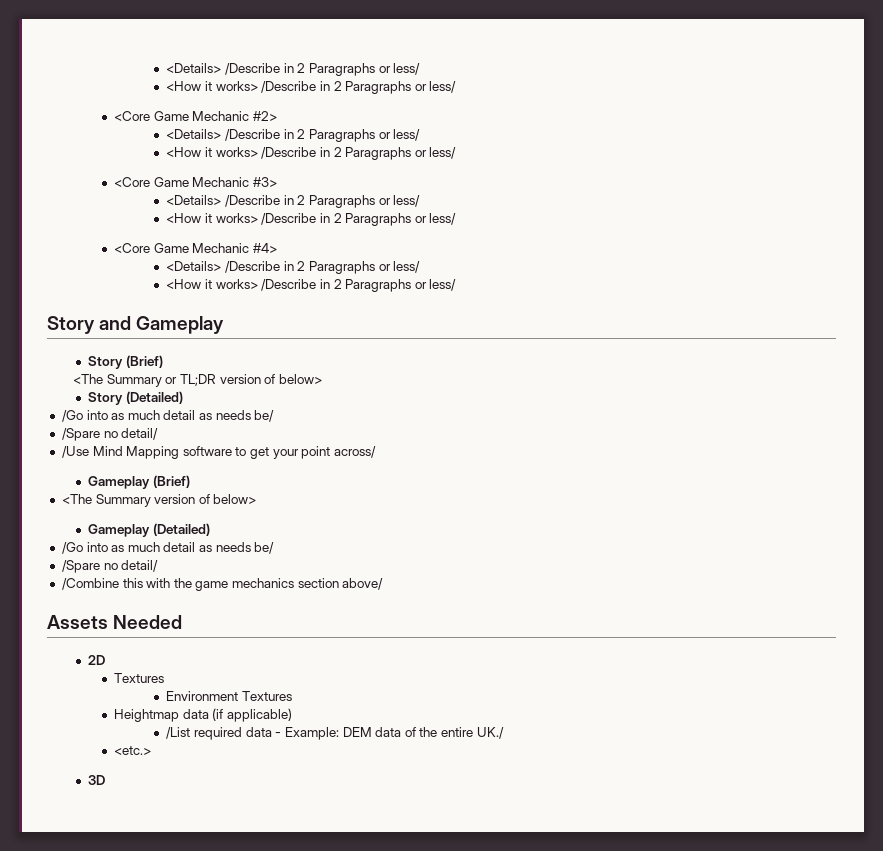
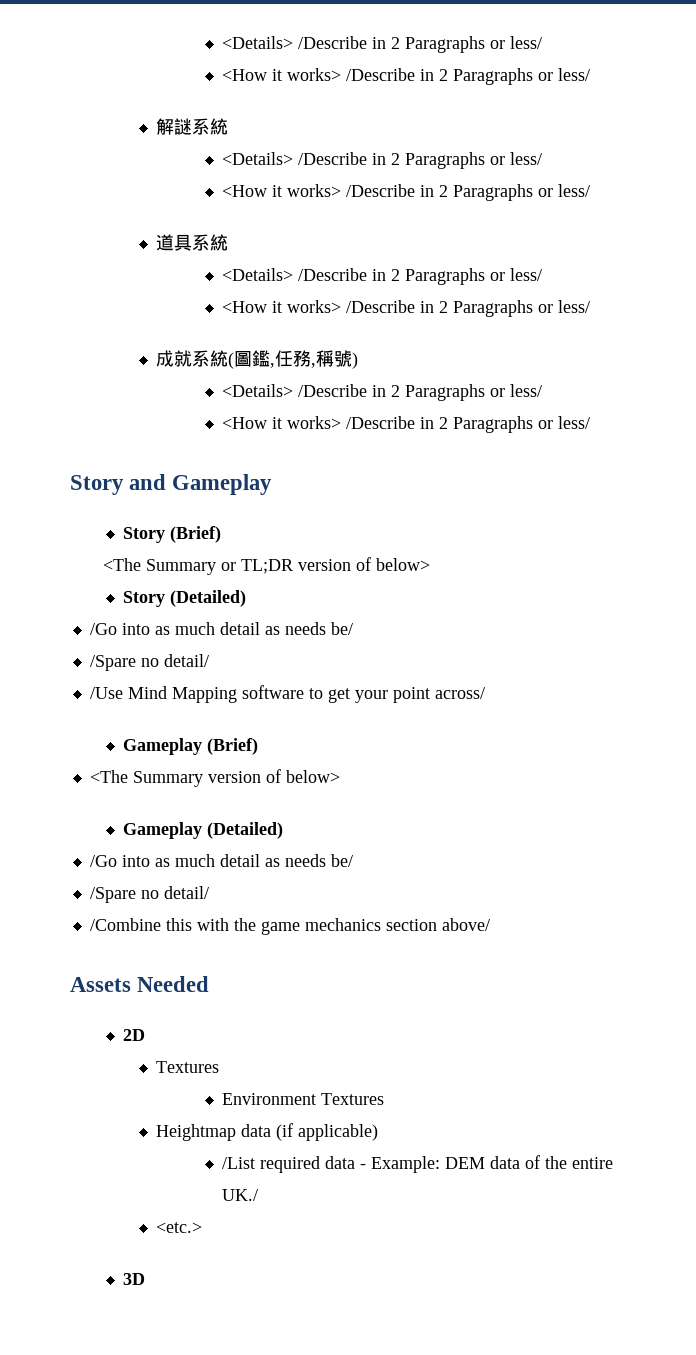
[114,111,278,121] <Core Game Mechanic #2> -> [155,118,228,135] 解謎系統
[114,177,278,187] <Core Game Mechanic #3> -> [155,234,228,251] 道具系統
[114,243,278,253] <Core Game Mechanic #4> -> [155,350,358,369] 成就系統(圖鑑,任務,稱號)

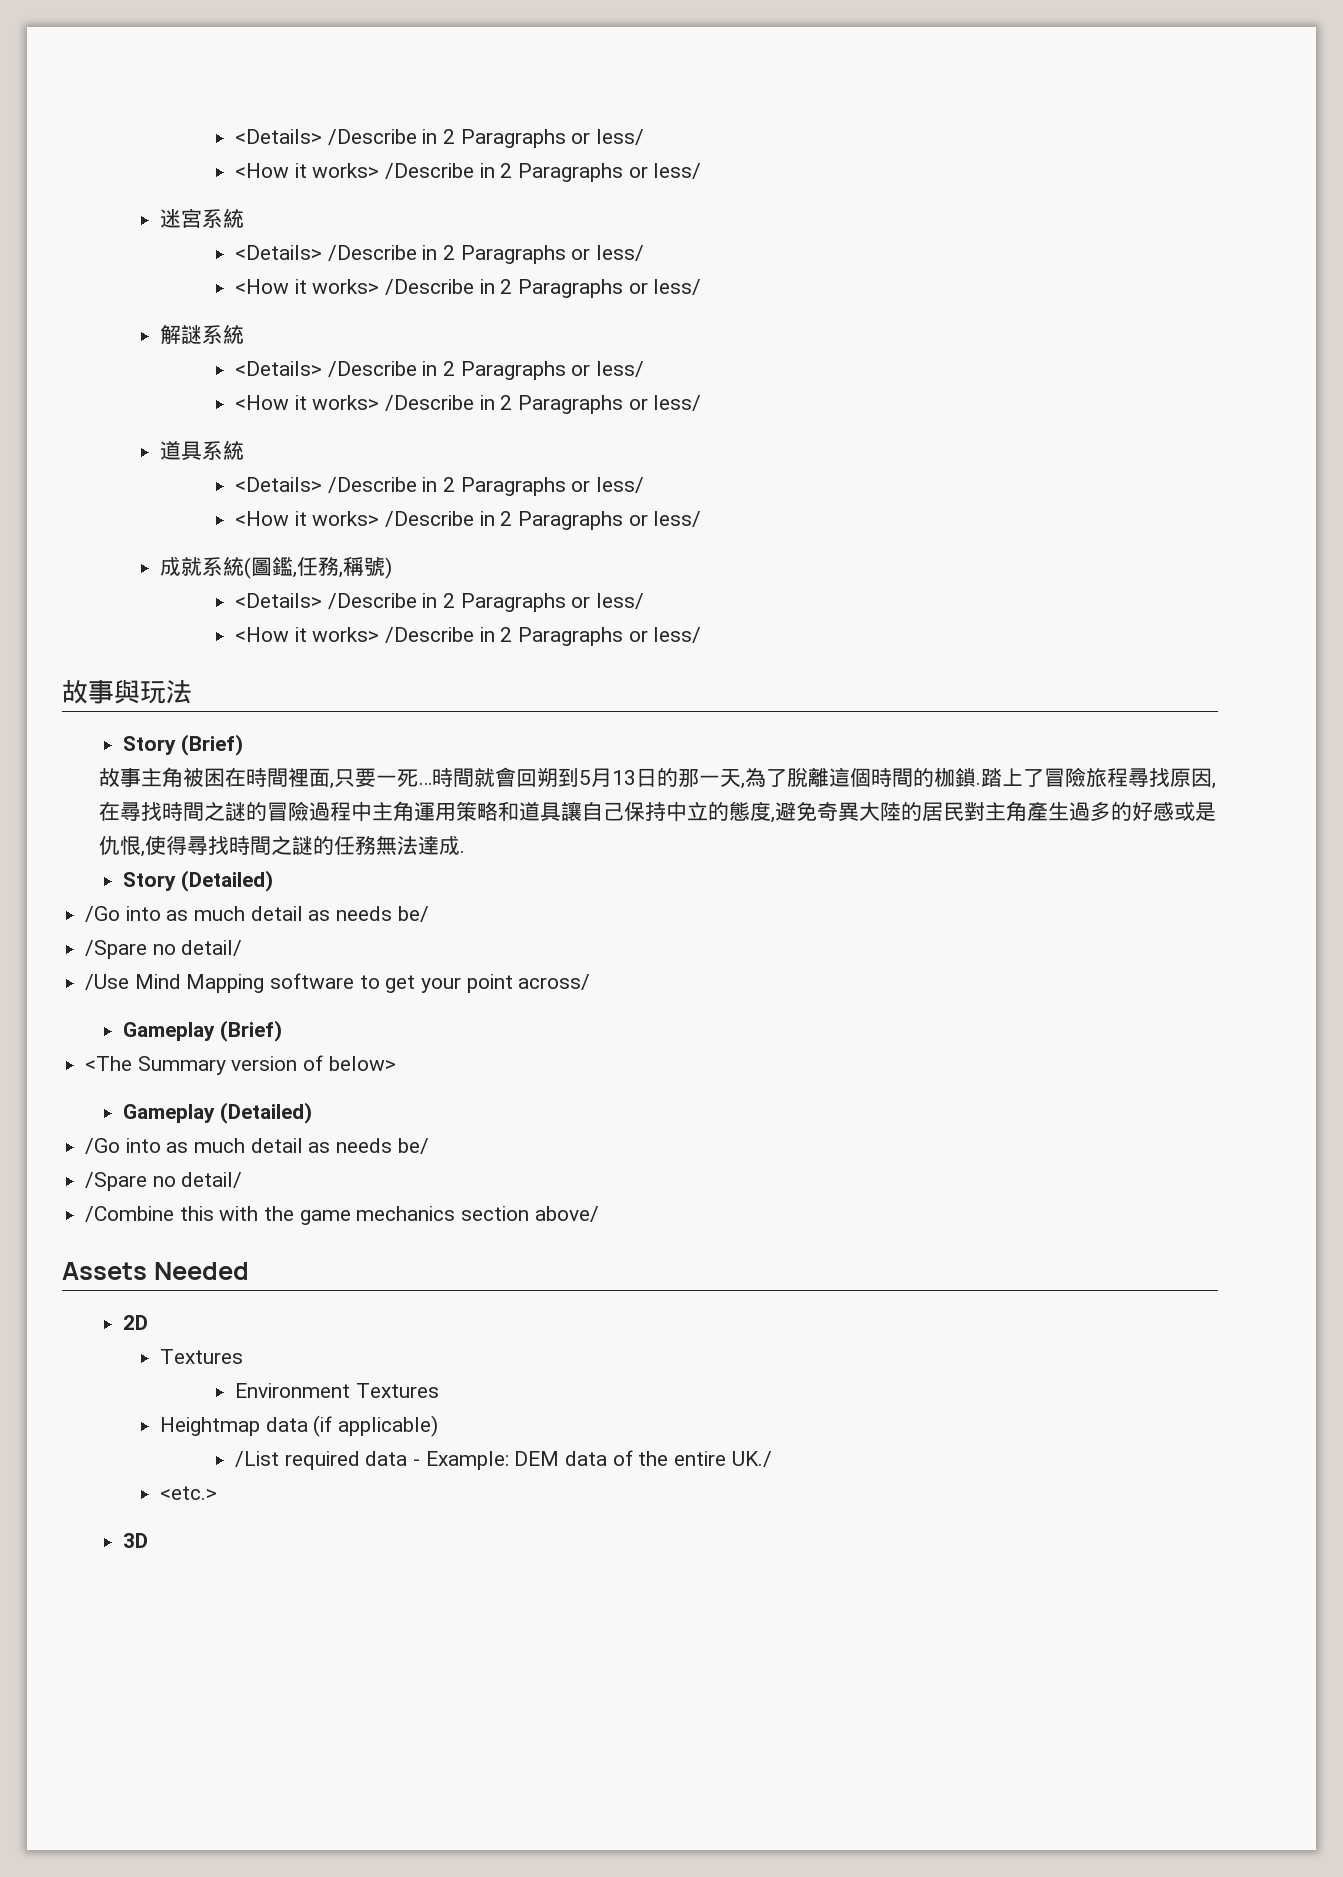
(591, 74) none -> [160,208,245,228] [235,245,645,264] [235,279,702,298] // 迷宮系統 // <Details> /Describe in 2 Paragraphs or less/ // <How it works> /Describe in 2 Paragraphs or less/
[70,474,273,495] Story and Gameplay -> [62,679,192,704] 故事與玩法
[103,557,431,575] <The Summary or TL;DR version of below> -> [99,767,1217,789] [99,801,1217,823] [99,835,466,857] 故事主角被困在時間裡面,只要一死…時間就會回朔到5月13日的那一天,為了脫離這個時間的枷鎖.踏上了冒險旅程尋找原因,在尋找時間之謎的冒險過程中主角運用策略和道具讓自己保持中立的態度,避免奇異大陸的居民對主角產生過多的好感或是仇恨,使得尋找時間之謎的任務無法達成.

